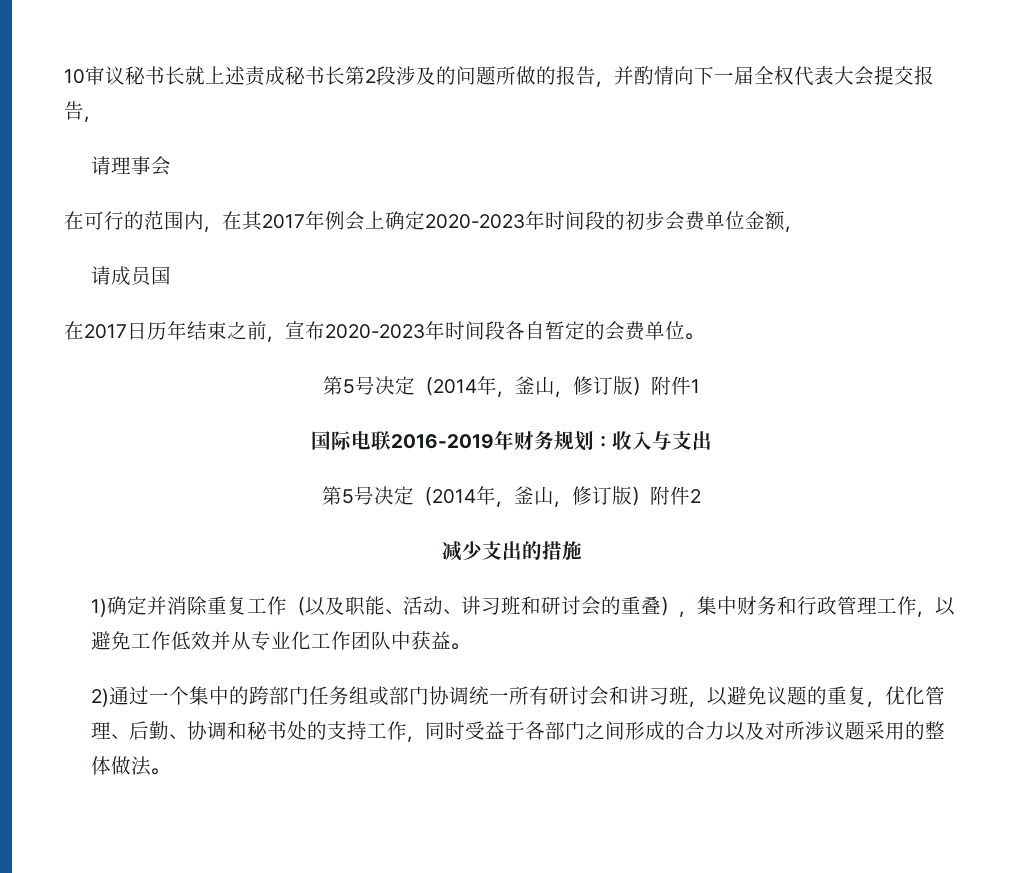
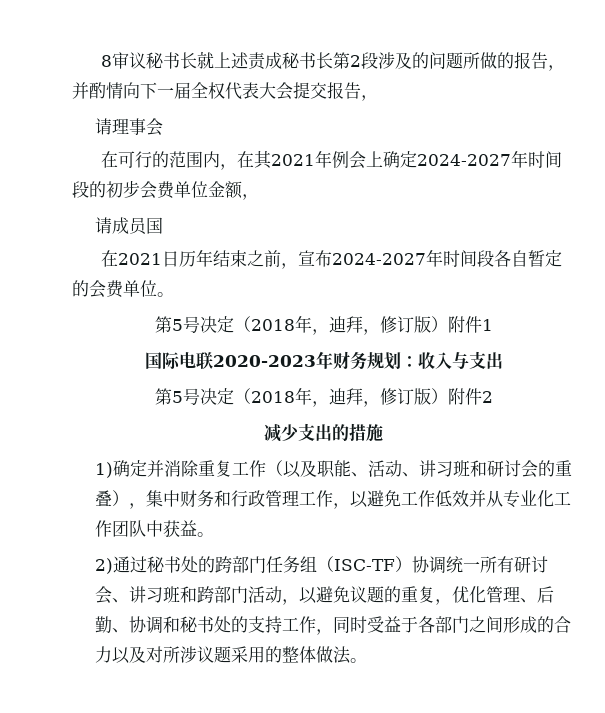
[64,69,85,84] 10 -> [100,55,112,67] 8
[262,214,305,229] 2017 -> [270,154,315,166] 2021
[425,214,525,229] 2020-2023 -> [416,154,511,166] 2024-2027
[84,324,127,339] 2017 -> [117,253,162,265] 2021
[325,324,425,339] 2020-2023 -> [331,253,426,265] 2024-2027
[433,376,555,397] 2014年，釜山 -> [250,315,363,335] 2018年，迪拜
[391,434,494,449] 2016-2019 -> [212,355,316,367] 2020-2023
[432,486,554,507] 2014年，釜山 -> [250,387,363,407] 2018年，迪拜
[149,686,230,705] 一个集中 -> [147,556,199,573] 秘书处
[369,686,430,706] 或部门 -> [317,556,413,572] （ISC-TF）
[609,686,690,705] 和讲习班 -> [112,586,283,603] 、讲习班和跨部门活动

